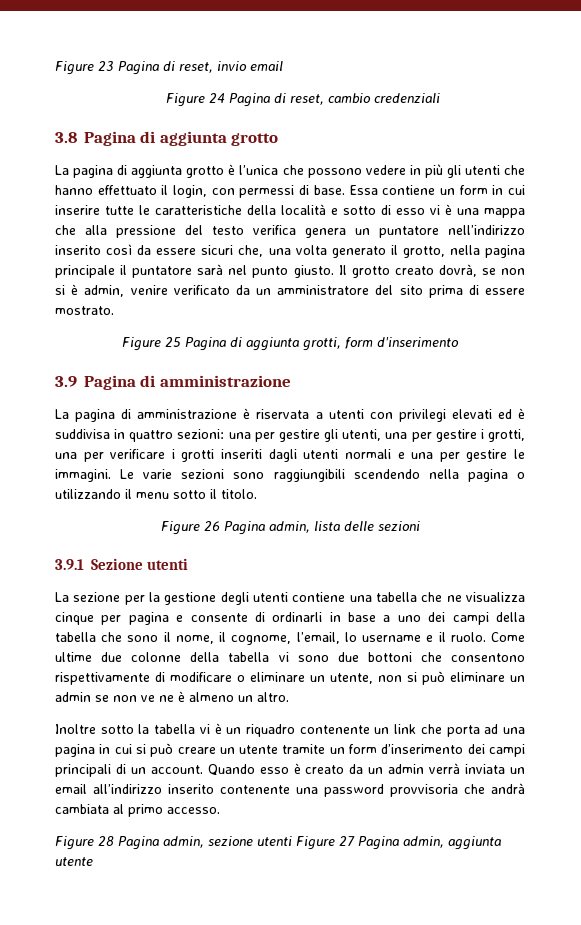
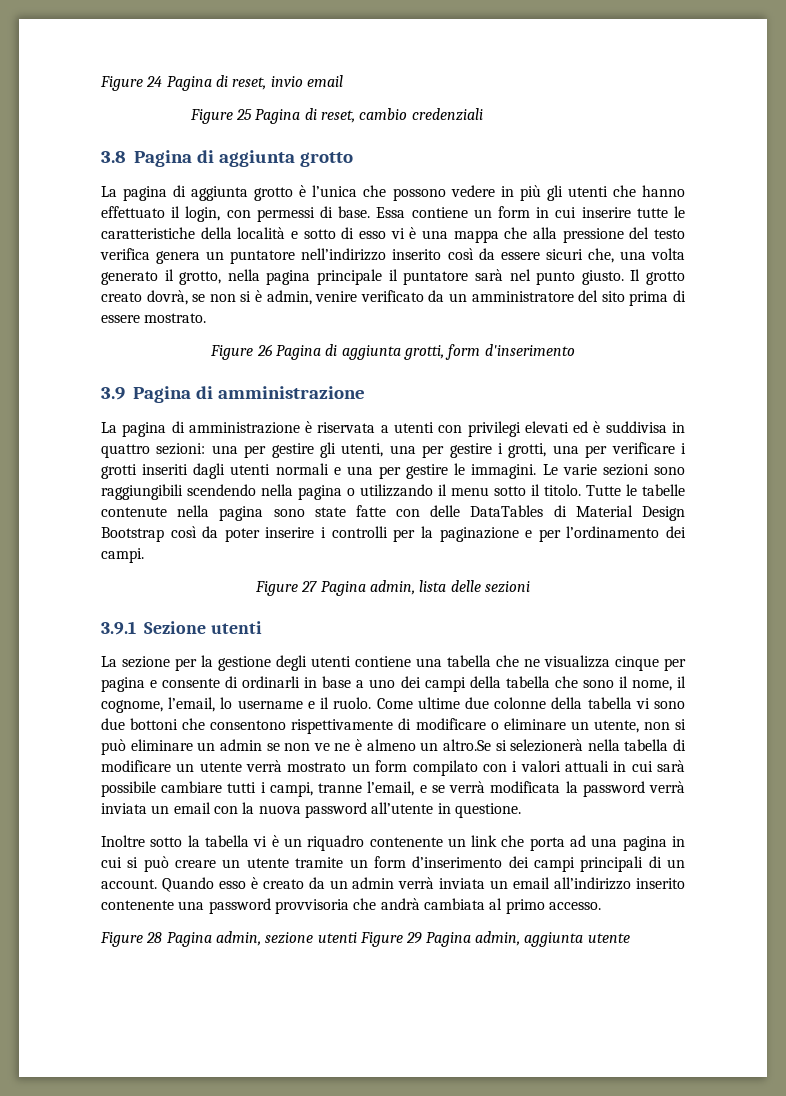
[55,61,114,75] Figure 23 -> [100,76,163,91] Figure 24
[208,93,225,103] 24 -> [235,109,252,120] 25
[165,337,181,347] 25 -> [256,344,273,356] 26
[160,521,220,535] // Figure 26 -> [586,484,685,496] [101,505,685,521] [101,526,687,542] [101,548,144,563] [255,581,318,596] Tutte le tabelle contenute nella pagina sono state fatte con delle DataTables di Material Design Bootstrap così da poter inserire i controlli per la paginazione e per l’ordinamento dei campi. // Figure 27
[257,692,289,702] altro. -> [442,739,686,752] [101,760,685,776] [101,781,685,797] [101,802,521,818] altro.Se si selezionerà nella tabella di modificare un utente verrà mostrato un form compilato con i valori attuali in cui sarà possibile cambiare tutti i campi, tranne l’email, e se verrà modificata la password verrà inviata un email con la nuova password all’utente in questione.
[339,836,355,846] 27 -> [406,932,423,944] 29

